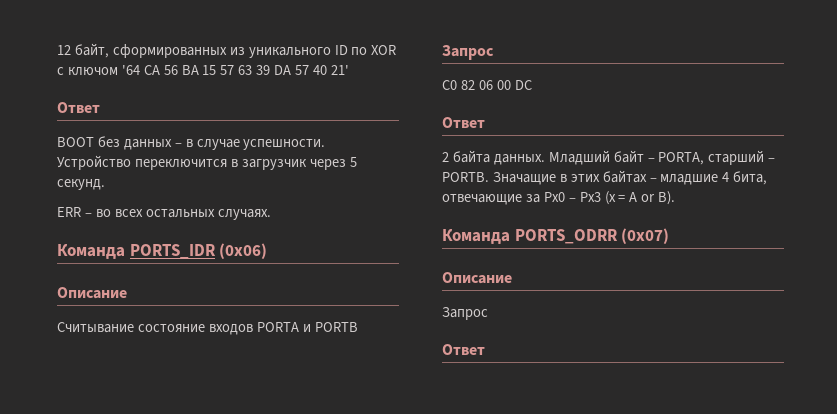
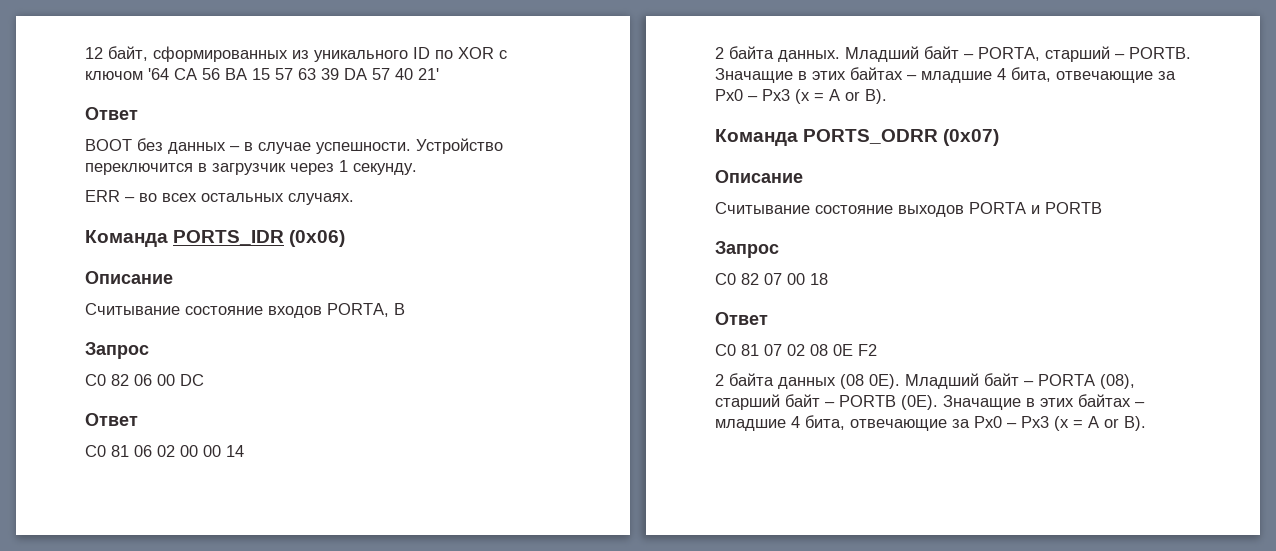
[349,157,357,167] [57,179,105,190] 5 секунд. -> [339,160,417,175] 1 секунду.
[256,322,358,332] PORTA и PORTB -> [327,303,405,317] PORTA, B
(485, 122) none -> [85,445,244,457] // C0 81 06 02 00 00 14
[442,307,488,320] [442,344,485,355] Запрос // Ответ -> [715,202,1102,217] [715,241,779,258] [715,273,828,285] [715,312,768,325] [715,344,877,356] [715,373,1135,389] [715,394,1145,410] [715,415,1146,431] Считывание состояние выходов PORTA и PORTB // Запрос // C0 82 07 00 18 // Ответ // C0 81 07 02 08 0E F2 // 2 байта данных (08 0E). Младший байт – PORTA (08), старший байт – PORTB (0E). Значащие в этих байтах – младшие 4 бита, отвечающие за Px0 – Px3 (x = A or B).

